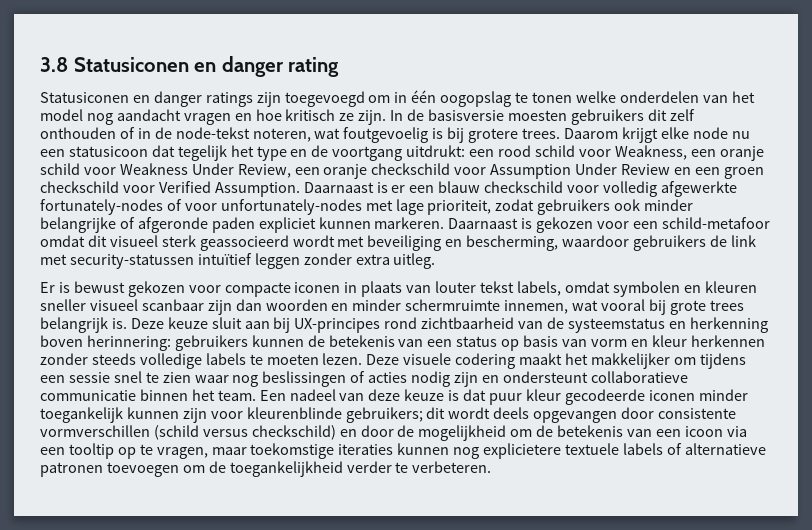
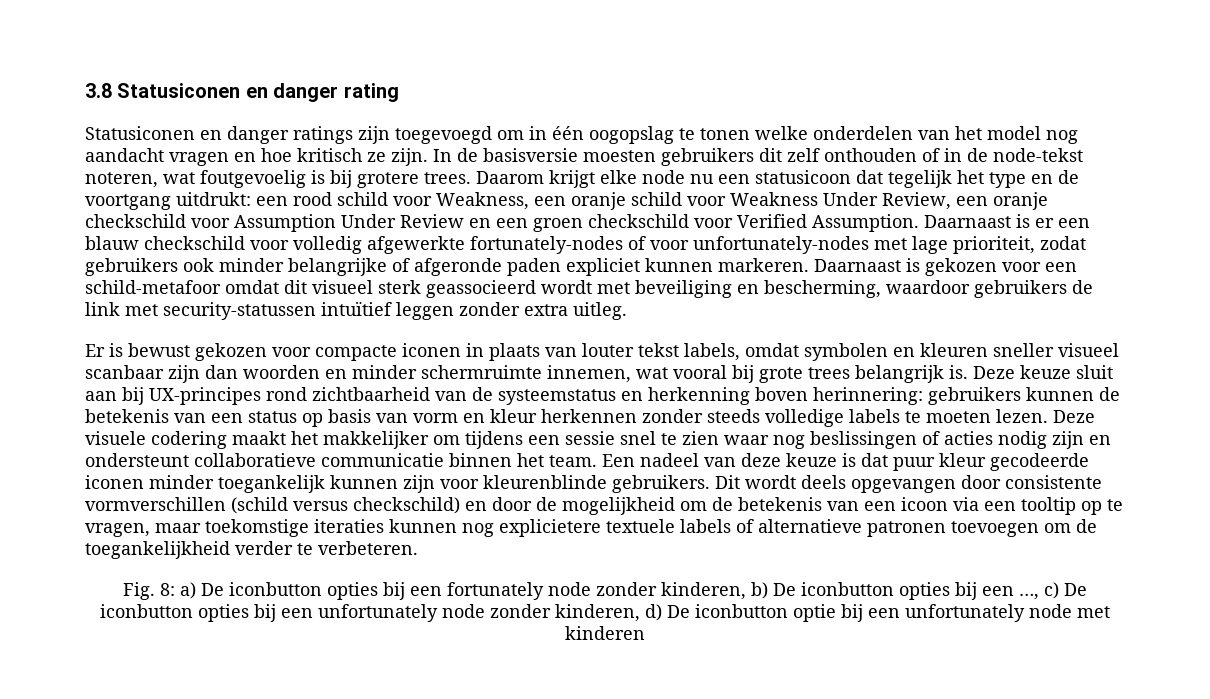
[345,407,446,423] gebruikers; dit -> [612,475,740,493] gebruikers. Dit
(492, 467) none -> [123,582,1087,600] [100,604,1110,622] [565,626,645,640] // Fig. 8: a) De iconbutton opties bij een fortunately node zonder kinderen, b) De iconbutton opties bij een …, c) De iconbutton opties bij een unfortunately node zonder kinderen, d) De iconbutton optie bij een unfortunately node met kinderen

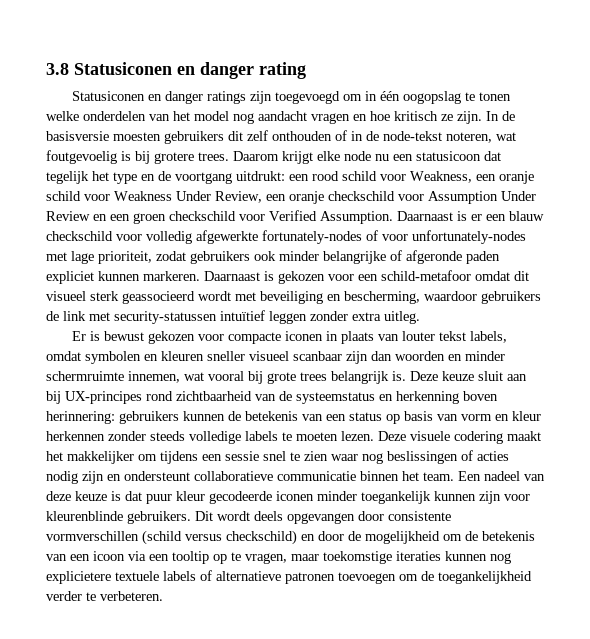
[123,582,1087,600] [100,604,1110,622] [565,626,645,640] // Fig. 8: a) De iconbutton opties bij een fortunately node zonder kinderen, b) De iconbutton opties bij een …, c) De iconbutton opties bij een unfortunately node zonder kinderen, d) De iconbutton optie bij een unfortunately node met kinderen -> (163, 596) none

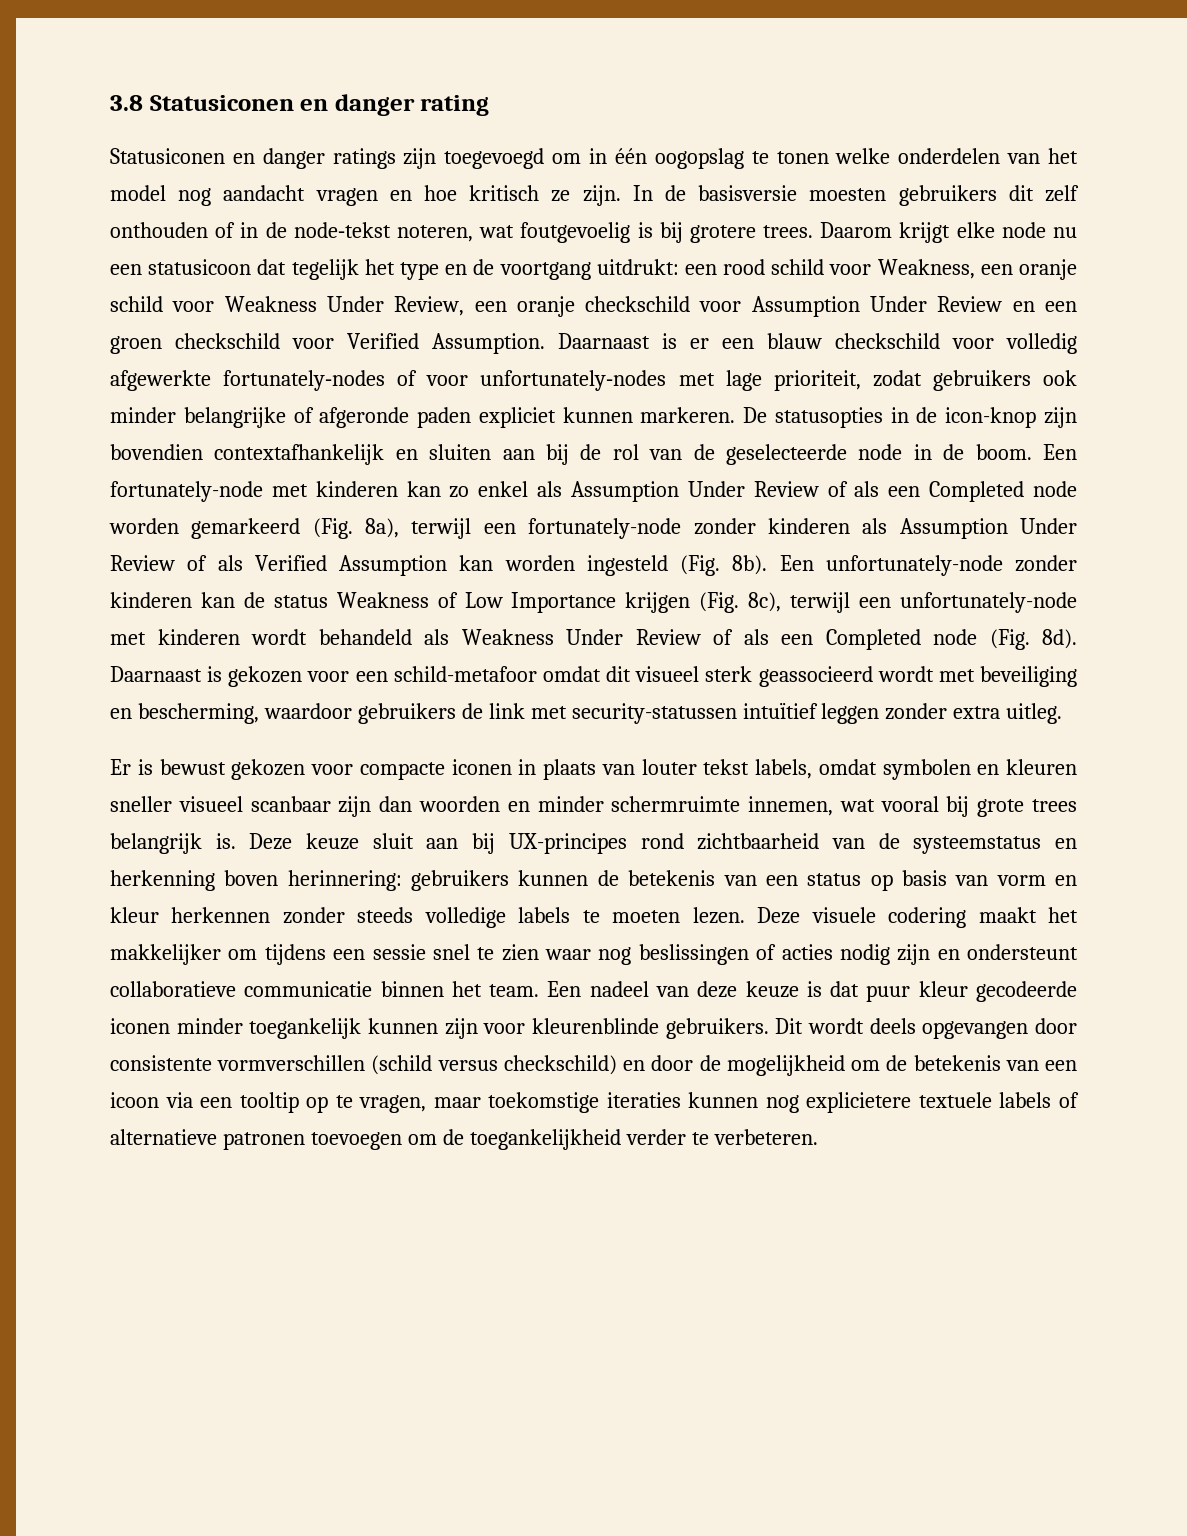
(200, 276) none -> [743,407,1077,428] [110,444,1077,465] [110,481,1077,502] [109,518,1077,539] [110,555,1077,576] [110,592,1077,613] [110,629,1077,650] De statusopties in de icon-knop zijn bovendien contextafhankelijk en sluiten aan bij de rol van de geselecteerde node in de boom. Een fortunately-node met kinderen kan zo enkel als Assumption Under Review of als een Completed node worden gemarkeerd (Fig. 8a), terwijl een fortunately-node zonder kinderen als Assumption Under Review of als Verified Assumption kan worden ingesteld (Fig. 8b). Een unfortunately-node zonder kinderen kan de status Weakness of Low Importance krijgen (Fig. 8c), terwijl een unfortunately-node met kinderen wordt behandeld als Weakness Under Review of als een Completed node (Fig. 8d).

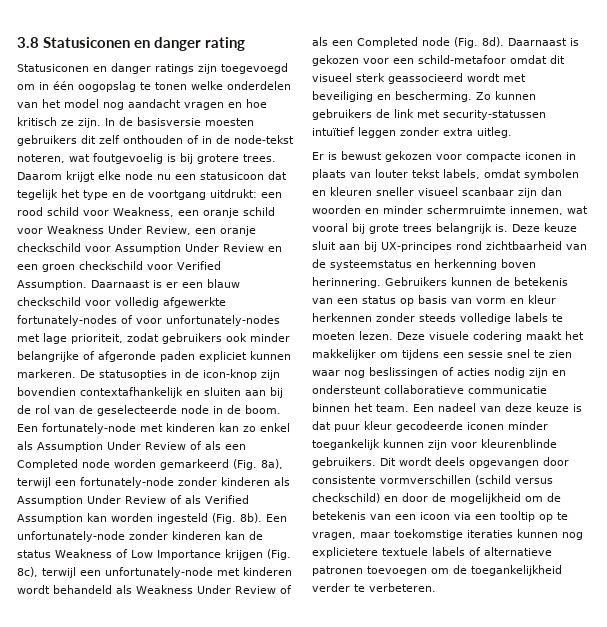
[137,703,352,724] bescherming, waardoor -> [395,91,536,102] bescherming. Zo kunnen
[287,870,510,891] herinnering: gebruikers -> [312,277,447,288] herinnering. Gebruikers

